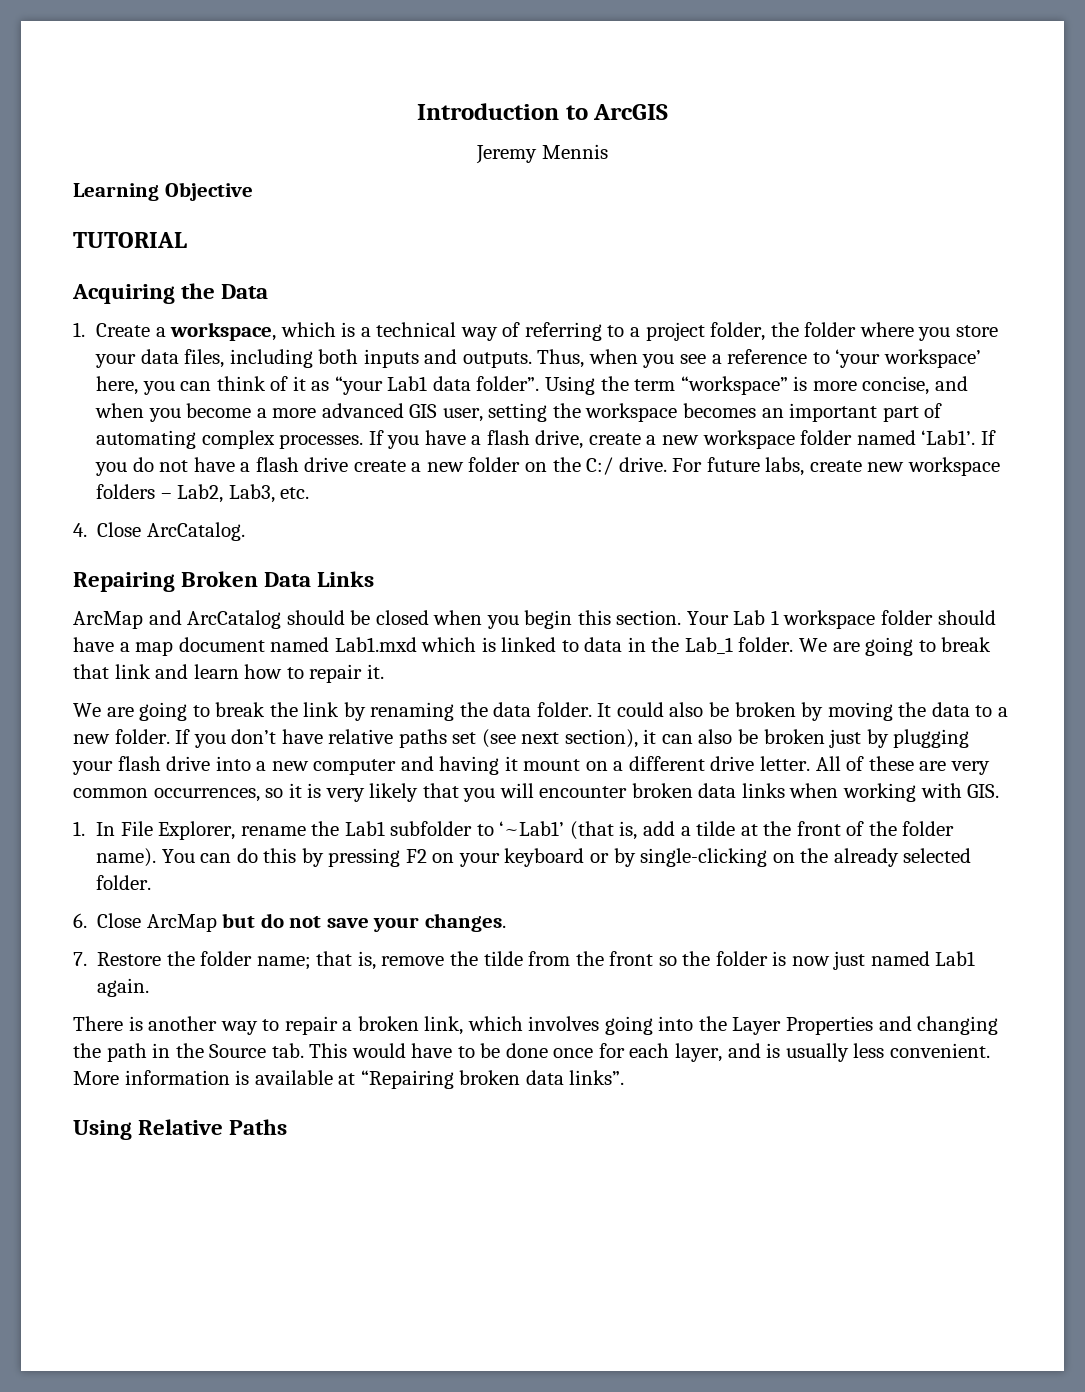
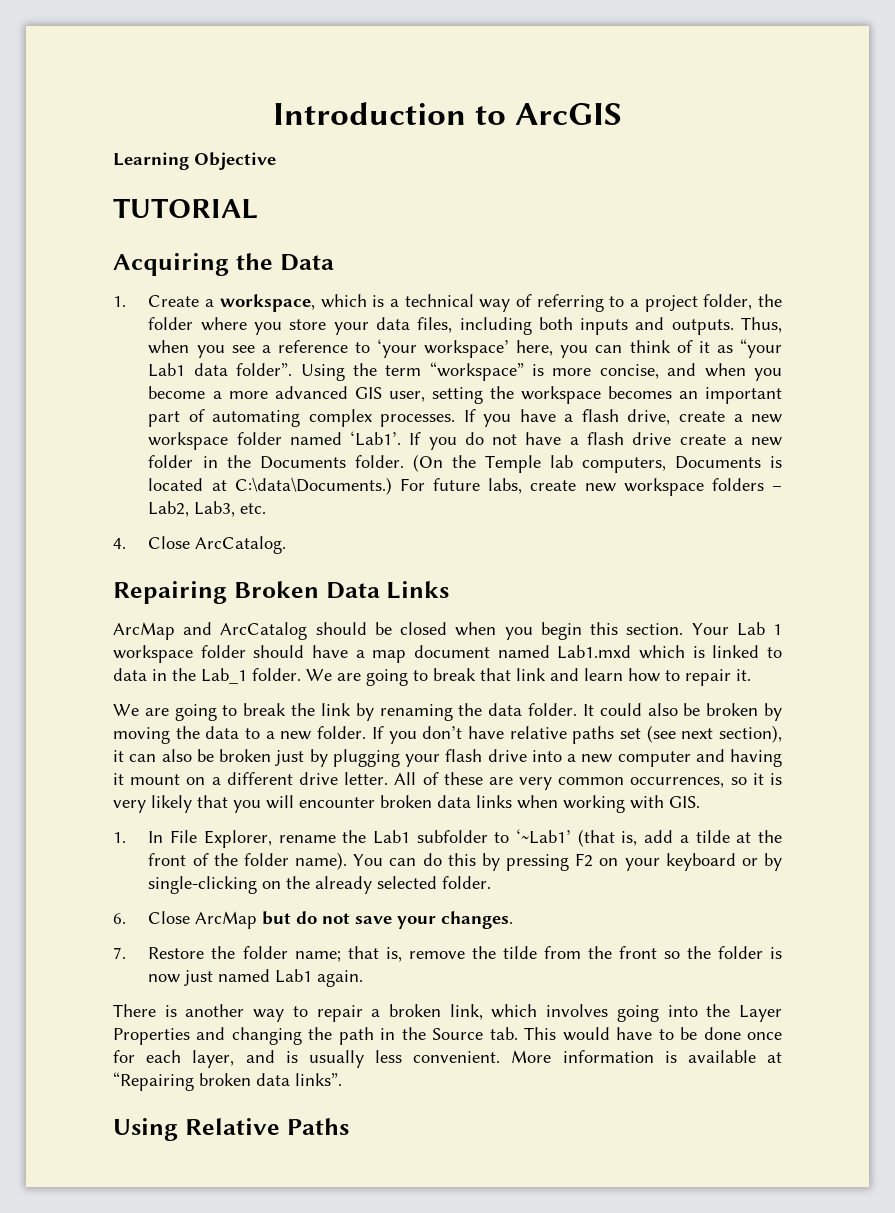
[476,144,608,164] // Jeremy Mennis -> (623, 114) none
[525,457,667,475] on the C:/ drive. -> [202,454,782,473] [148,477,392,495] in the Documents folder. (On the Temple lab computers, Documents is located at C:\data\Documents.)

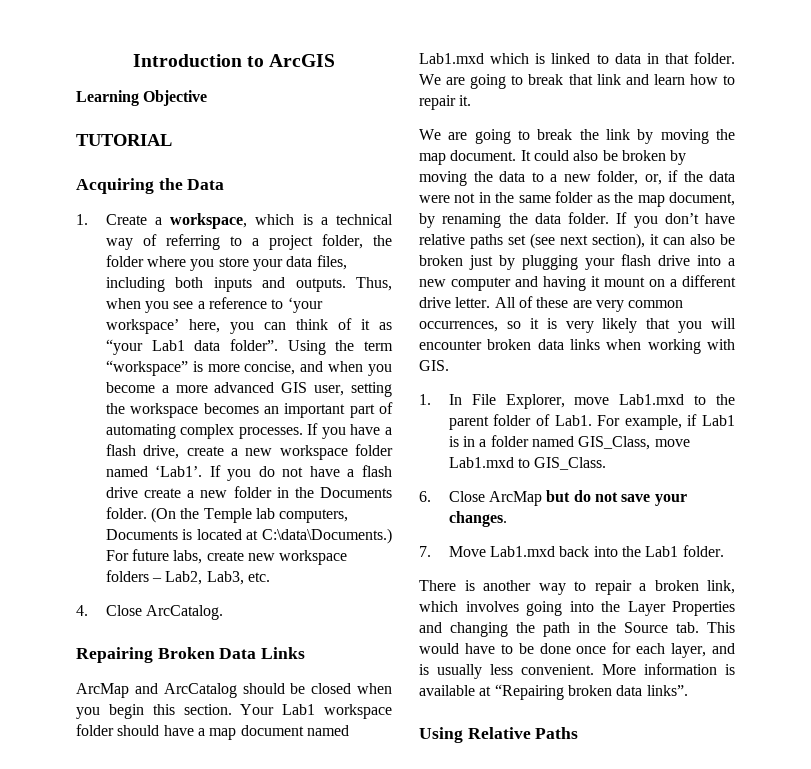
[736,622,783,636] Lab 1 -> [282,704,316,715] Lab1
[172,668,247,684] the Lab_1 -> [664,53,689,64] that
[379,703,578,721] renaming the data folder. -> [660,129,735,144] [419,150,517,165] moving the map document.
(312, 735) none -> [597,170,735,185] [419,191,735,207] [419,213,561,228] folder, or, if the data were not in the same folder as the map document, by renaming the data
[278,829,783,847] [148,852,782,871] [148,876,492,894] rename the Lab1 subfolder to ‘~Lab1’ (that is, add a tilde at the front of the folder name). You can do this by pressing F2 on your keyboard or by single-clicking on the already selected folder. -> [574,394,735,405] [448,414,735,430] [448,435,690,450] [448,457,607,470] move Lab1.mxd to the parent folder of Lab1. For example, if Lab1 is in a folder named GIS_Class, move Lab1.mxd to GIS_Class.
[148,946,782,962] [148,969,364,987] Restore the folder name; that is, remove the tilde from the front so the folder is now just named Lab1 again. -> [448,545,724,557] Move Lab1.mxd back into the Lab1 folder.

